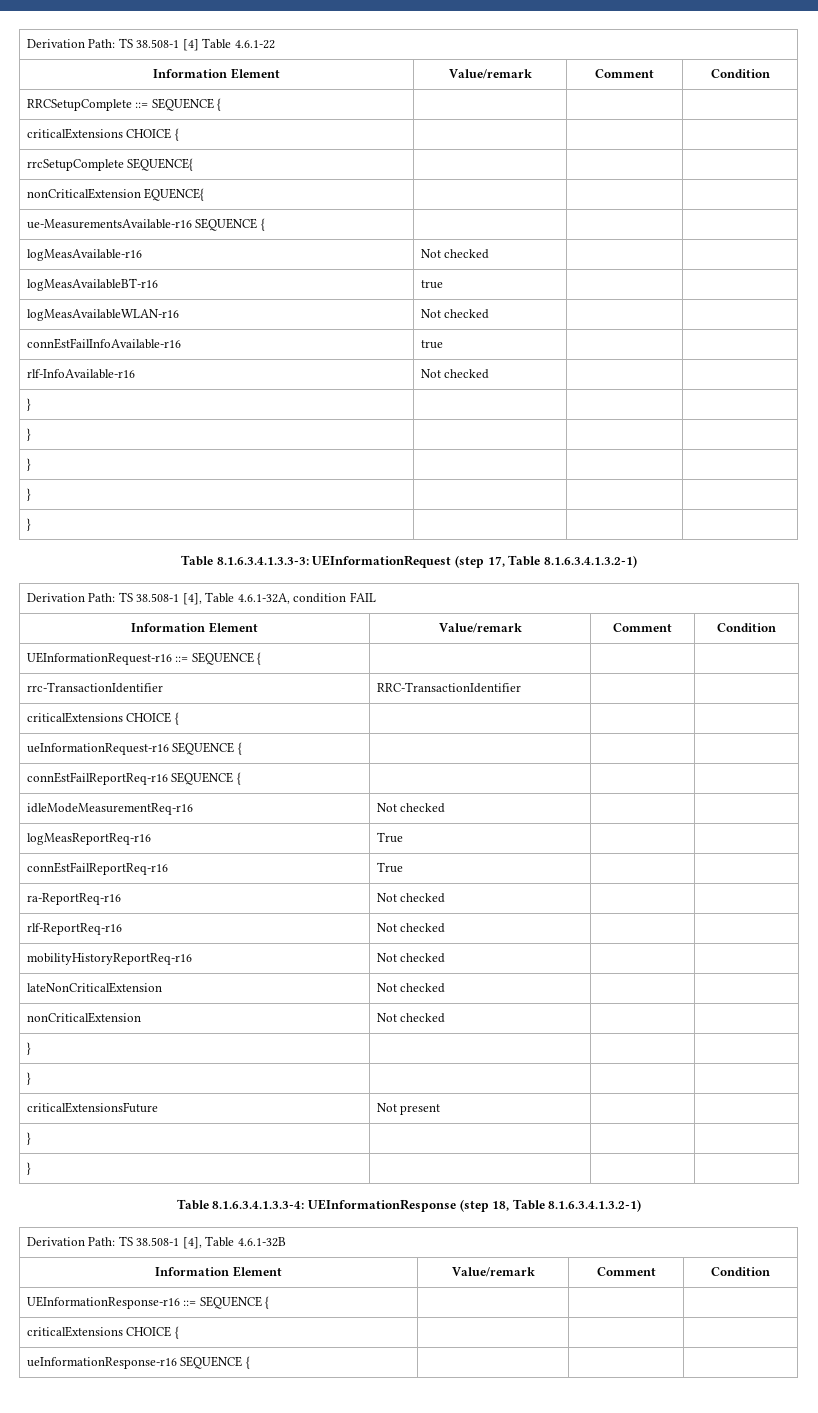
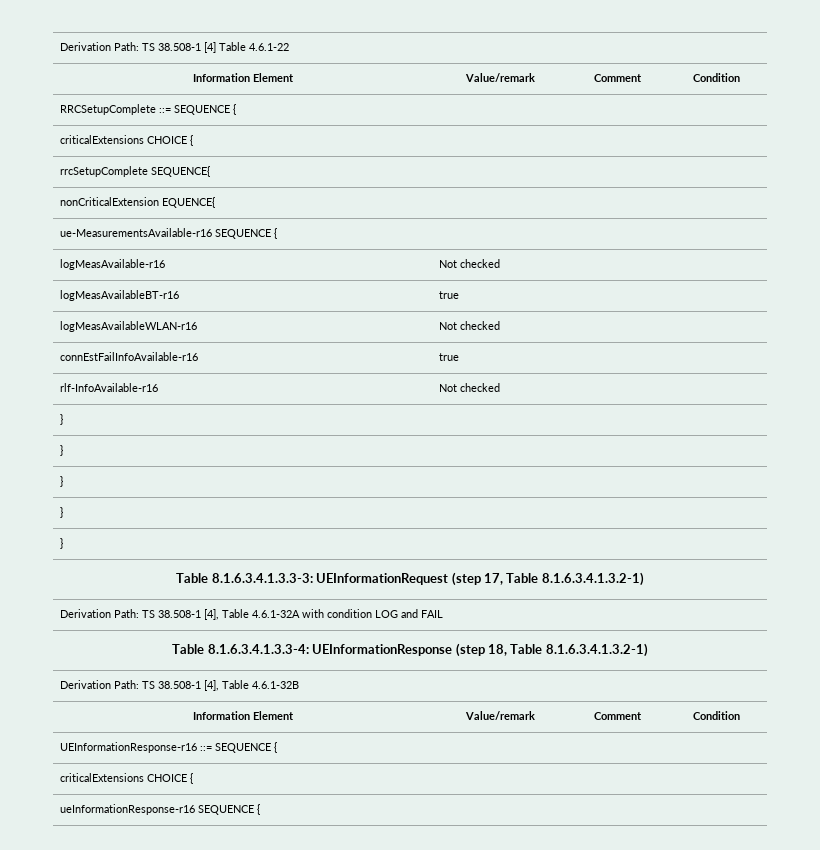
[237,592,376,604] [131,622,258,633] [438,623,522,633] [613,623,672,632] [717,623,776,632] [26,652,262,665] [26,682,163,693] [376,682,521,693] [26,712,179,725] [26,742,242,755] [26,772,241,785] [26,803,193,815] [376,803,446,813] [26,833,151,845] [376,832,403,843] [26,862,168,875] [376,862,403,873] [26,893,121,905] [376,893,446,903] [26,923,122,935] [376,923,446,933] [26,953,192,965] [376,953,446,963] [26,982,162,993] [376,983,446,993] [26,1012,141,1023] [376,1013,446,1023] [26,1042,31,1055] [26,1072,31,1085] [26,1102,158,1113] [376,1103,441,1115] [26,1132,31,1145] [26,1162,31,1175] 4.6.1-32A, condition FAIL // Information Element | Value/remark | Comment | Condition // UEInformationRequest-r16 ::= SEQUENCE { | | | // rrc-TransactionIdentifier | RRC-TransactionIdentifier | | // criticalExtensions CHOICE { | | | // ueInformationRequest-r16 SEQUENCE { | | | // connEstFailReportReq-r16 SEQUENCE { | | | // idleModeMeasurementReq-r16 | Not checked | | // logMeasReportReq-r16 | True | | // connEstFailReportReq-r16 | True | | // ra-ReportReq-r16 | Not checked | | // rlf-ReportReq-r16 | Not checked | | // mobilityHistoryReportReq-r16 | Not checked | | // lateNonCriticalExtension | Not checked | | // nonCriticalExtension | Not checked | | // } | | | // } | | | // criticalExtensionsFuture | Not present | | // } | | | // } | | | -> [251,609,443,618] 4.6.1-32A with condition LOG and FAIL

